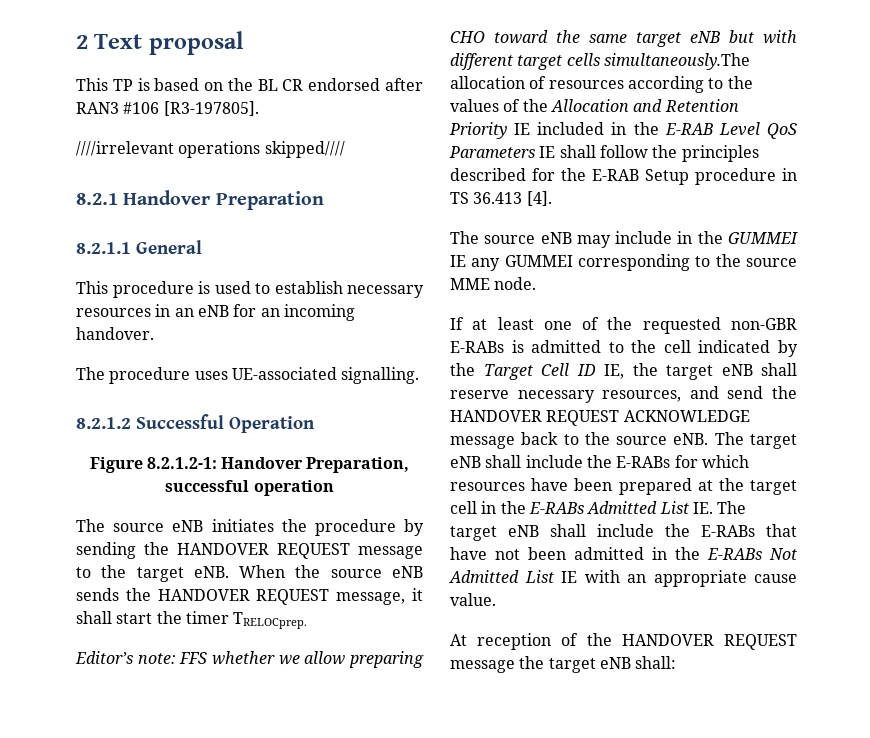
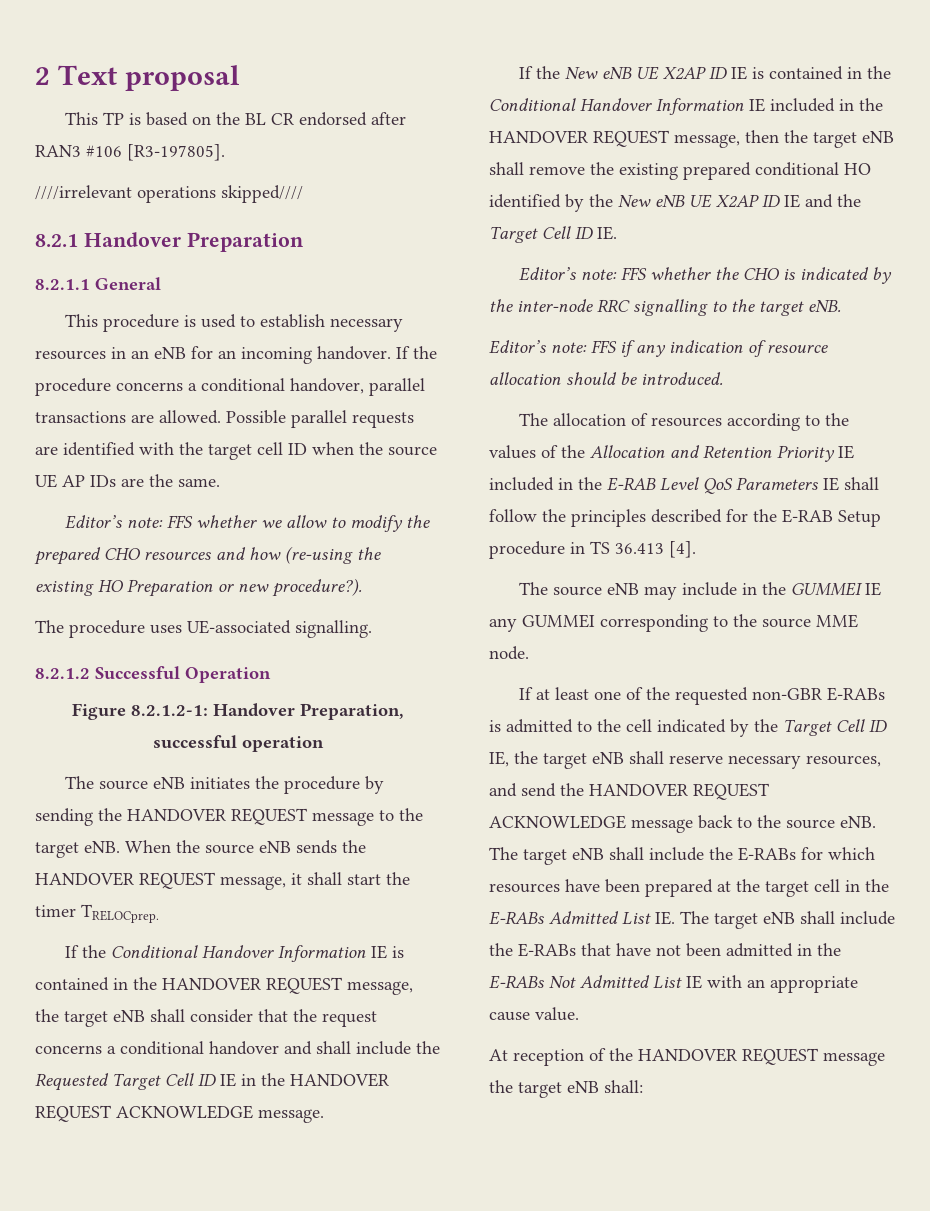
(154, 333) none -> [396,346,437,359] [35,378,425,396] [35,410,414,428] [35,442,437,460] [35,474,220,488] [65,515,431,532] [34,546,381,565] [35,578,362,597] If the procedure concerns a conditional handover, parallel transactions are allowed. Possible parallel requests are identified with the target cell ID when the source UE AP IDs are the same. // Editor’s note: FFS whether we allow to modify the prepared CHO resources and how (re-using the existing HO Preparation or new procedure?).
[75,651,425,668] [450,30,797,47] [450,53,750,70] Editor’s note: FFS whether we allow preparing CHO toward the same target eNB but with different target cells simultaneously.The -> [65,945,405,962] [35,977,413,995] [35,1009,377,1027] [35,1041,440,1055] [35,1073,389,1091] [35,1105,324,1123] [519,66,892,80] [489,98,883,115] [489,130,894,148] [489,162,871,180] [489,194,861,212] [489,226,617,243] [519,267,893,284] [489,299,841,316] [489,340,828,357] [489,372,723,385] [519,413,549,426] If the Conditional Handover Information IE is contained in the HANDOVER REQUEST message, the target eNB shall consider that the request concerns a conditional handover and shall include the Requested Target Cell ID IE in the HANDOVER REQUEST ACKNOWLEDGE message. // If the New eNB UE X2AP ID IE is contained in the Conditional Handover Information IE included in the HANDOVER REQUEST message, then the target eNB shall remove the existing prepared conditional HO identified by the New eNB UE X2AP ID IE and the Target Cell ID IE. // Editor’s note: FFS whether the CHO is indicated by the inter-node RRC signalling to the target eNB. // Editor’s note: FFS if any indication of resource allocation should be introduced. // The

